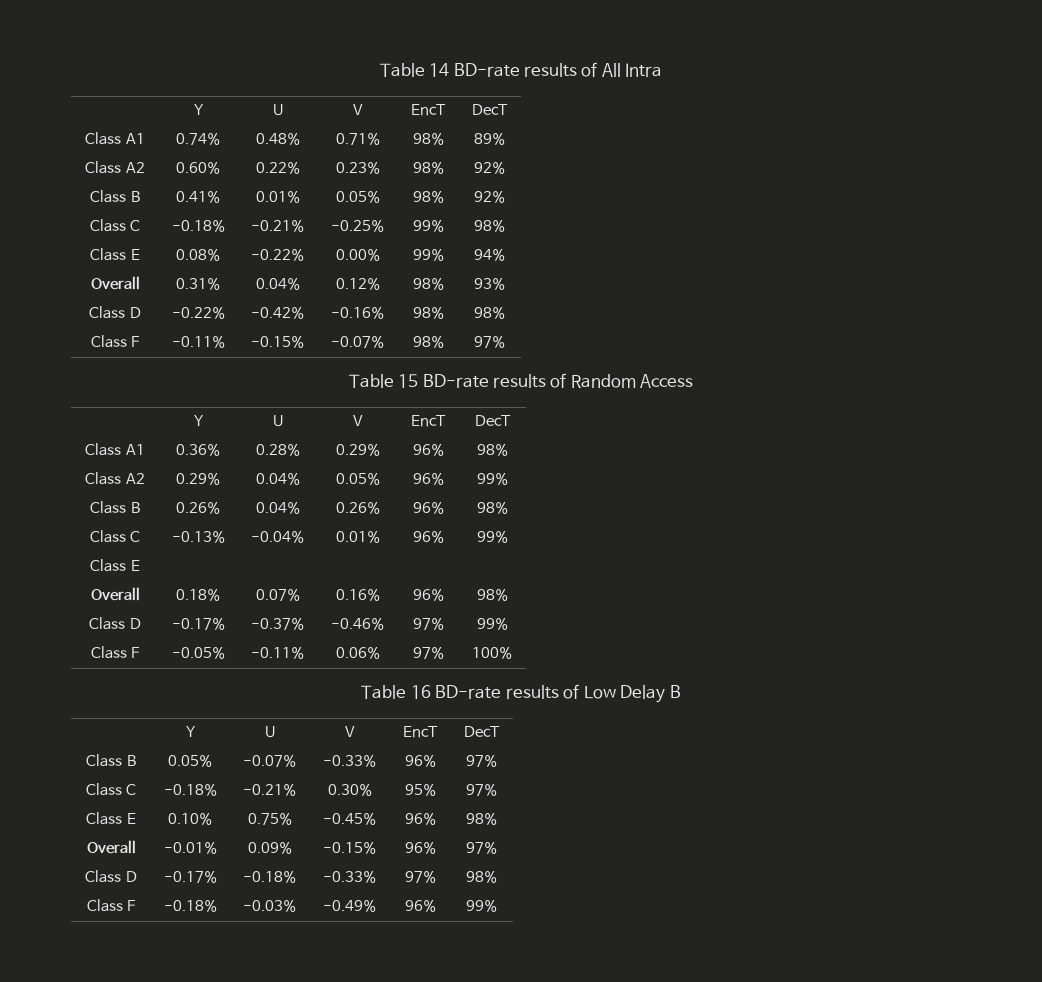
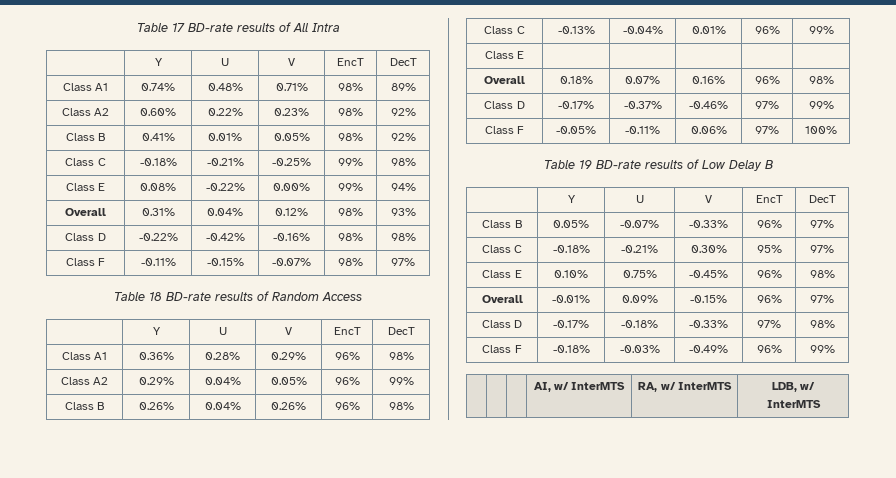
[379,63,450,77] Table 14 -> [136,23,185,32] Table 17
[398,374,419,388] 15 -> [149,292,162,301] 18
[410,685,431,699] 16 -> [578,160,592,169] 19
(497, 905) none -> [533,382,626,392] [638,382,732,392] [771,382,816,392] [766,400,821,408] // | | | AI, w/ InterMTS | RA, w/ InterMTS | LDB, w/ InterMTS

